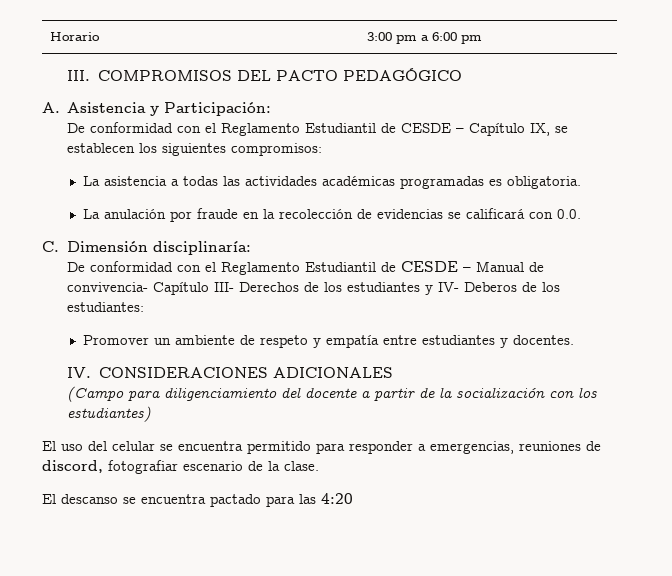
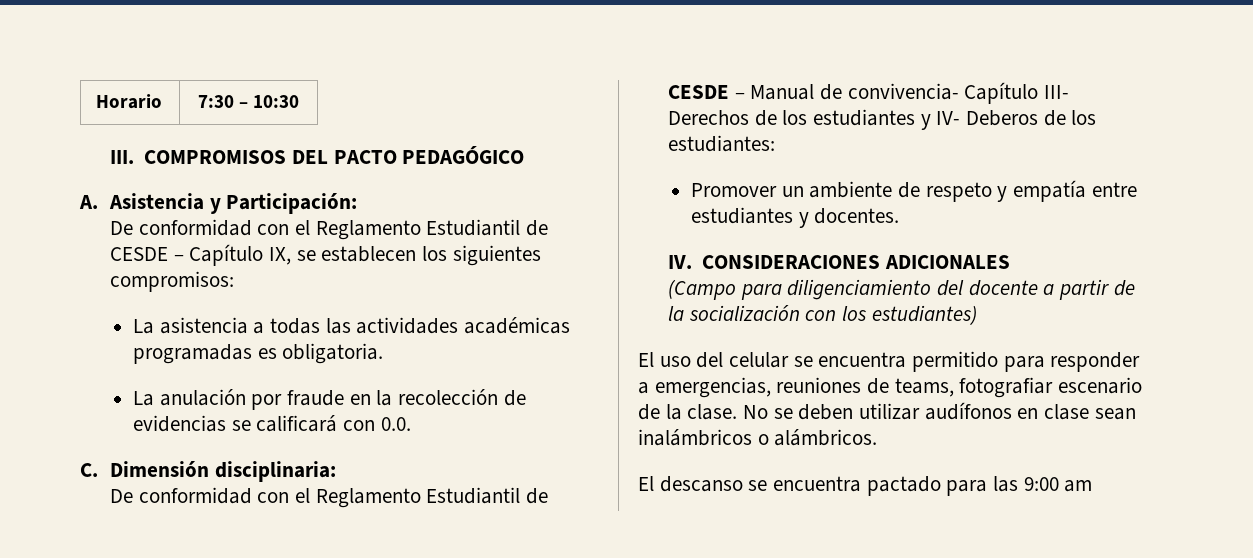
[366,32,482,44] 3:00 pm a 6:00 pm -> [197,95,300,108] 7:30 – 10:30
[153,241,252,255] disciplinaría: -> [214,461,336,482] disciplinaria:
[42,460,103,473] discord, -> [894,378,954,397] teams,
(319, 466) none -> [743,402,1136,420] [638,429,878,446] No se deben utilizar audífonos en clase sean inalámbricos o alámbricos.
[321,493,353,504] 4:20 -> [1023,477,1093,492] 9:00 am

